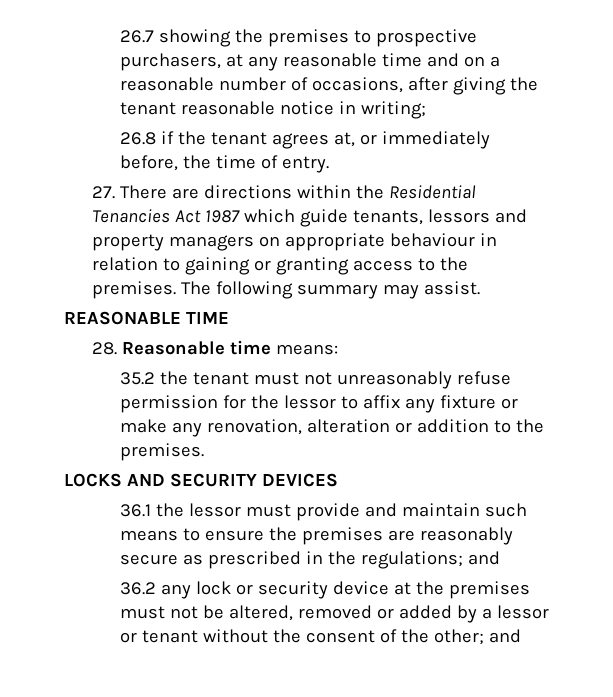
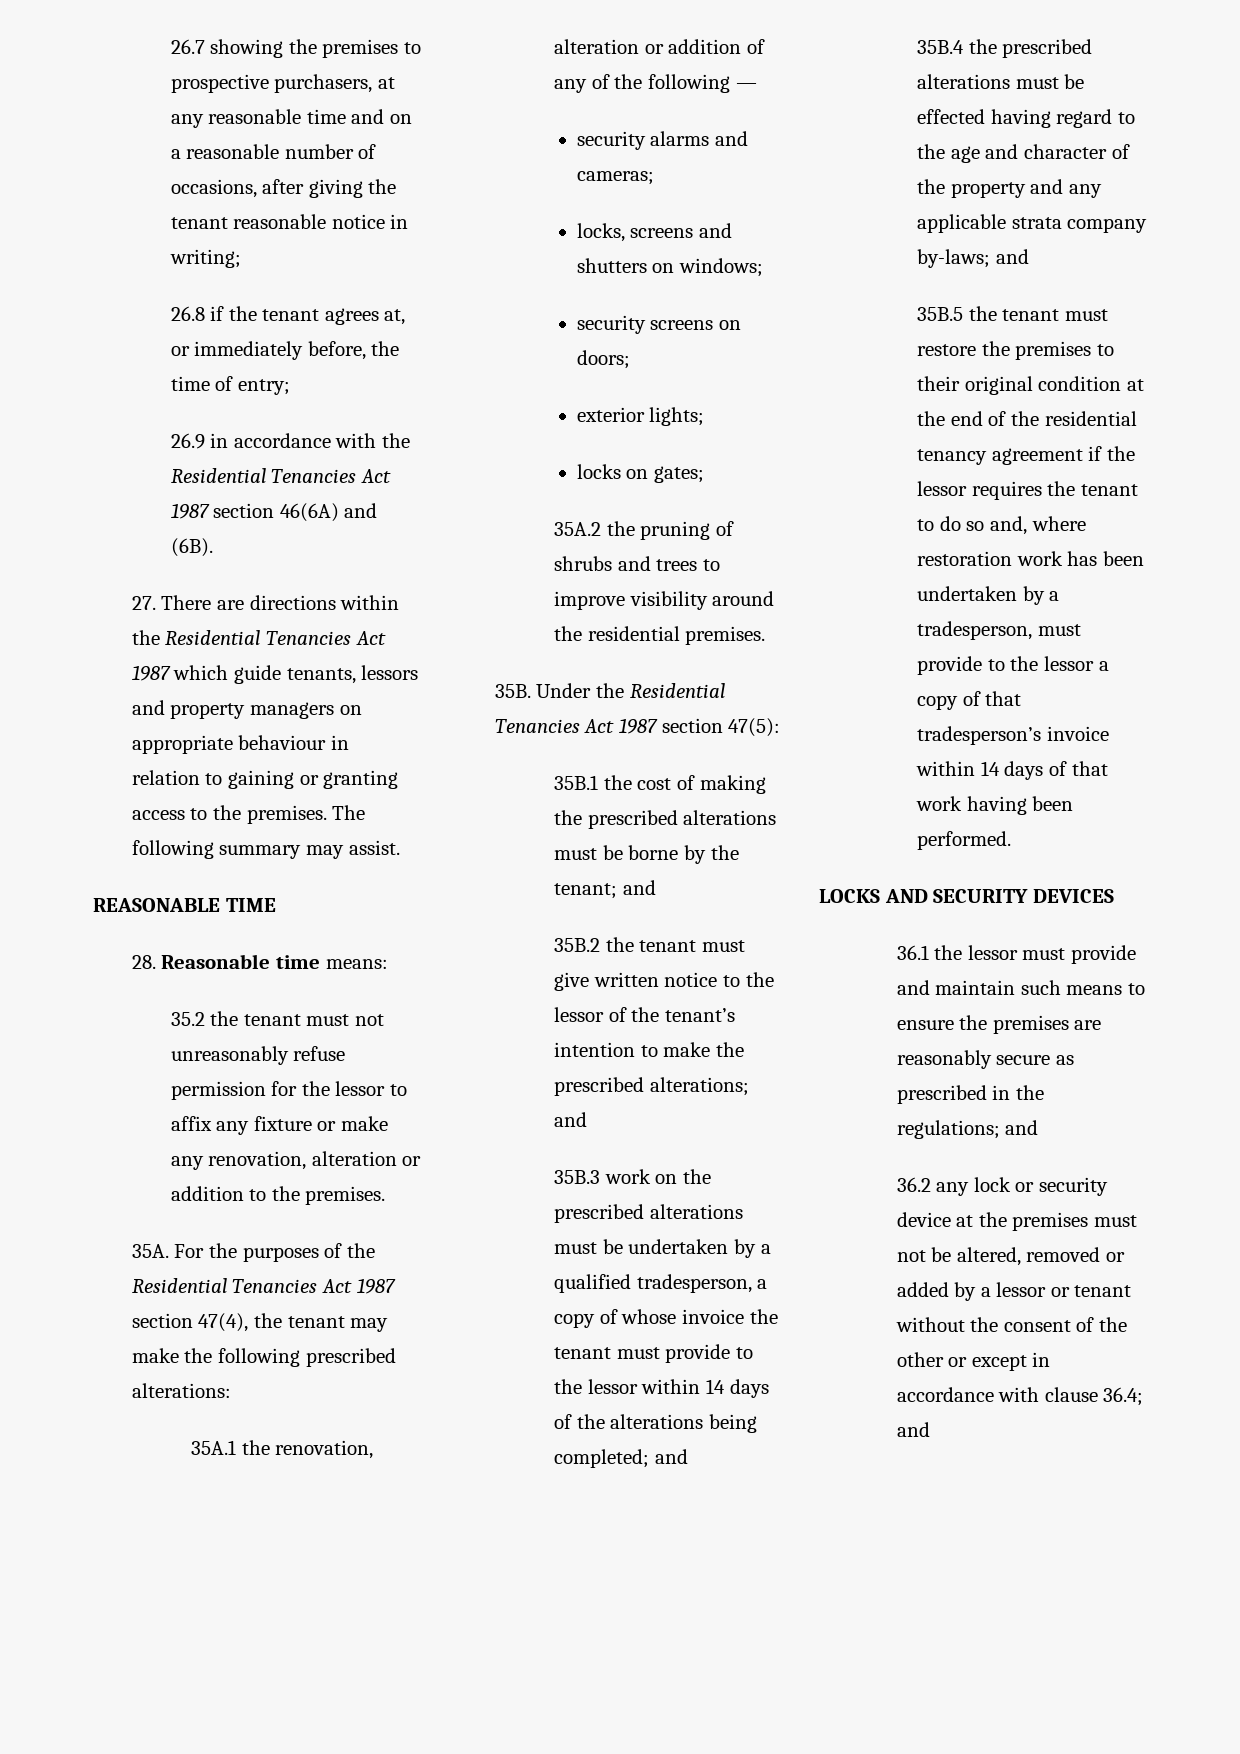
[282,156,330,173] entry. -> [237,379,290,395] [170,433,410,449] [170,468,391,483] [170,503,378,522] [170,538,213,557] entry; // 26.9 in accordance with the Residential Tenancies Act 1987 section 46(6A) and (6B).
(205, 452) none -> [131,1243,375,1262] [131,1278,396,1294] [131,1313,389,1332] [131,1348,396,1367] [131,1383,231,1398] [191,1440,374,1459] [554,39,766,54] [554,74,757,93] [576,131,749,150] [576,171,654,185] [576,223,733,242] [576,258,764,277] [576,315,742,334] [576,350,630,369] [576,407,705,426] [576,464,705,483] [554,521,735,540] [554,556,721,571] [554,591,775,610] [554,626,766,645] [494,683,725,698] [494,718,781,737] [554,775,766,794] [554,810,777,829] [554,845,739,864] [554,880,656,899] [554,937,746,952] [554,972,774,991] [554,1007,736,1022] [554,1042,745,1057] [554,1077,749,1096] [554,1112,588,1127] [554,1169,712,1184] [554,1204,743,1223] [554,1239,771,1258] [554,1274,768,1293] [554,1309,778,1328] [554,1344,754,1363] [554,1379,769,1398] [554,1414,758,1433] [554,1449,688,1468] [917,39,1093,58] [917,74,1085,89] [917,109,1136,128] [917,144,1130,163] [917,179,1103,198] [917,214,1148,233] [917,249,1029,268] [917,306,1109,321] [917,341,1115,360] [917,376,1145,395] [917,411,1137,426] [917,446,1136,465] [917,481,1139,500] [917,516,1086,535] [917,551,1145,566] [917,586,1060,605] [917,621,1081,640] [917,656,1109,675] [917,691,1022,710] [917,726,1109,745] [916,761,1108,780] [916,796,1074,815] [917,831,1012,850] // 35A. For the purposes of the Residential Tenancies Act 1987 section 47(4), the tenant may make the following prescribed alterations: // 35A.1 the renovation, alteration or addition of any of the following — // security alarms and cameras; // locks, screens and shutters on windows; // security screens on doors; // exterior lights; // locks on gates; // 35A.2 the pruning of shrubs and trees to improve visibility around the residential premises. // 35B. Under the Residential Tenancies Act 1987 section 47(5): // 35B.1 the cost of making the prescribed alterations must be borne by the tenant; and // 35B.2 the tenant must give written notice to the lessor of the tenant’s intention to make the prescribed alterations; and // 35B.3 work on the prescribed alterations must be undertaken by a qualified tradesperson, a copy of whose invoice the tenant must provide to the lessor within 14 days of the alterations being completed; and // 35B.4 the prescribed alterations must be effected having regard to the age and character of the property and any applicable strata company by-laws; and // 35B.5 the tenant must restore the premises to their original condition at the end of the residential tenancy agreement if the lessor requires the tenant to do so and, where restoration work has been undertaken by a tradesperson, must provide to the lessor a copy of that tradesperson’s invoice within 14 days of that work having been performed.
[433,629,484,645] other; -> [896,1352,1051,1371] [896,1387,1144,1406] other or except in accordance with clause 36.4;

